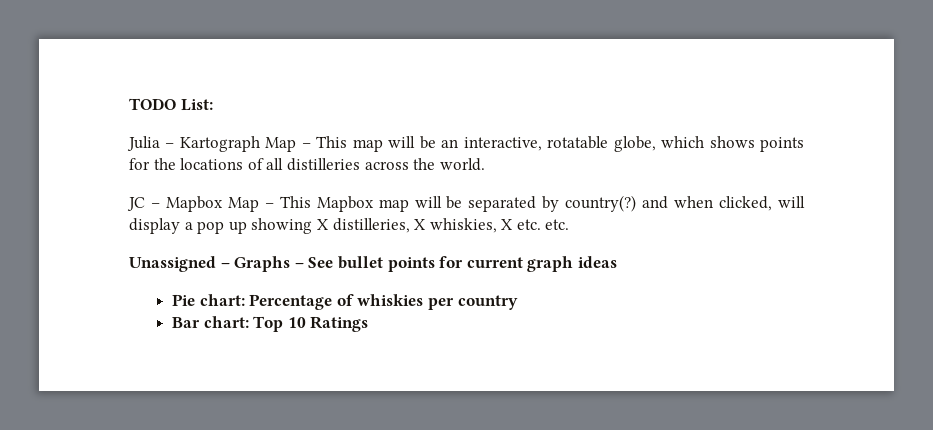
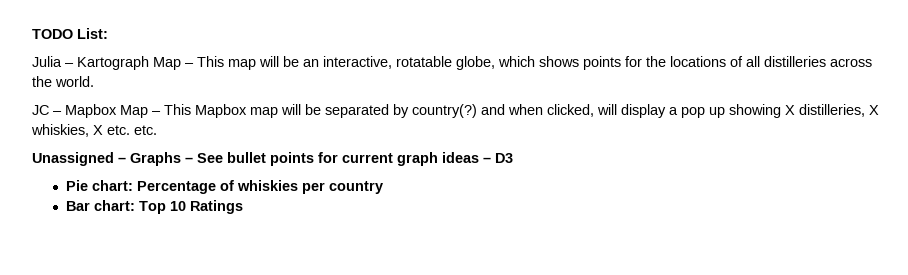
(617, 262) none -> [483,153,513,163] – D3

